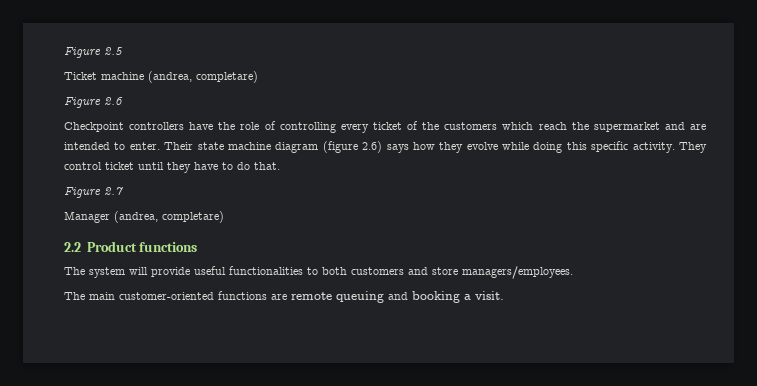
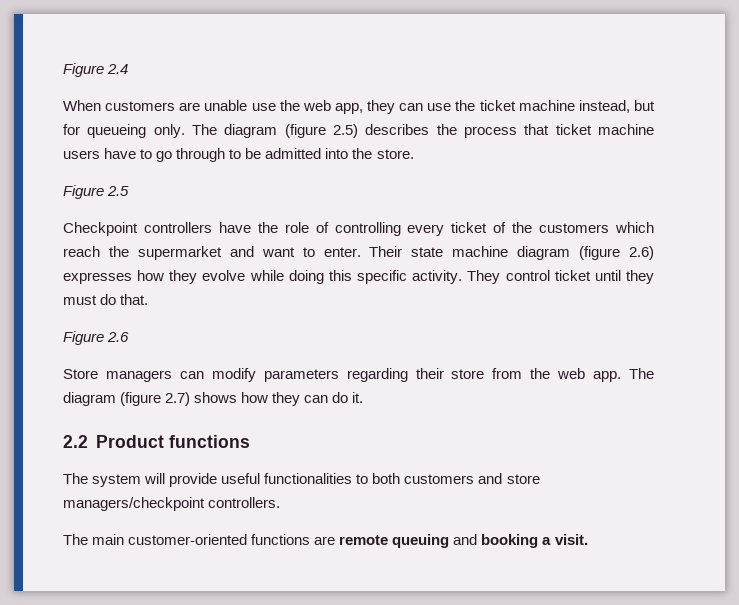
[64,47,123,58] [64,71,258,83] [64,97,123,108] Figure 2.5 // Ticket machine (andrea, completare) // Figure 2.6 -> [63,63,129,77] [63,100,655,114] [63,124,654,138] [63,148,414,162] [63,185,130,199] Figure 2.4 // When customers are unable use the web app, they can use the ticket machine instead, but for queueing only. The diagram (figure 2.5) describes the process that ticket machine users have to go through to be admitted into the store. // Figure 2.5
[690,124,707,130] [64,142,110,150] are intended -> [261,247,295,257] want
[386,144,409,153] says -> [63,272,132,284] expresses
[194,162,233,170] have to -> [63,295,97,305] must
[104,187,124,195] [64,211,224,223] 2.7 // Manager (andrea, completare) -> [107,332,130,342] [63,368,654,382] [63,392,364,406] 2.6 // Store managers can modify parameters regarding their store from the web app. The diagram (figure 2.7) shows how they can do it.
[462,266,573,279] managers/employees. -> [63,497,281,511] managers/checkpoint controllers.

